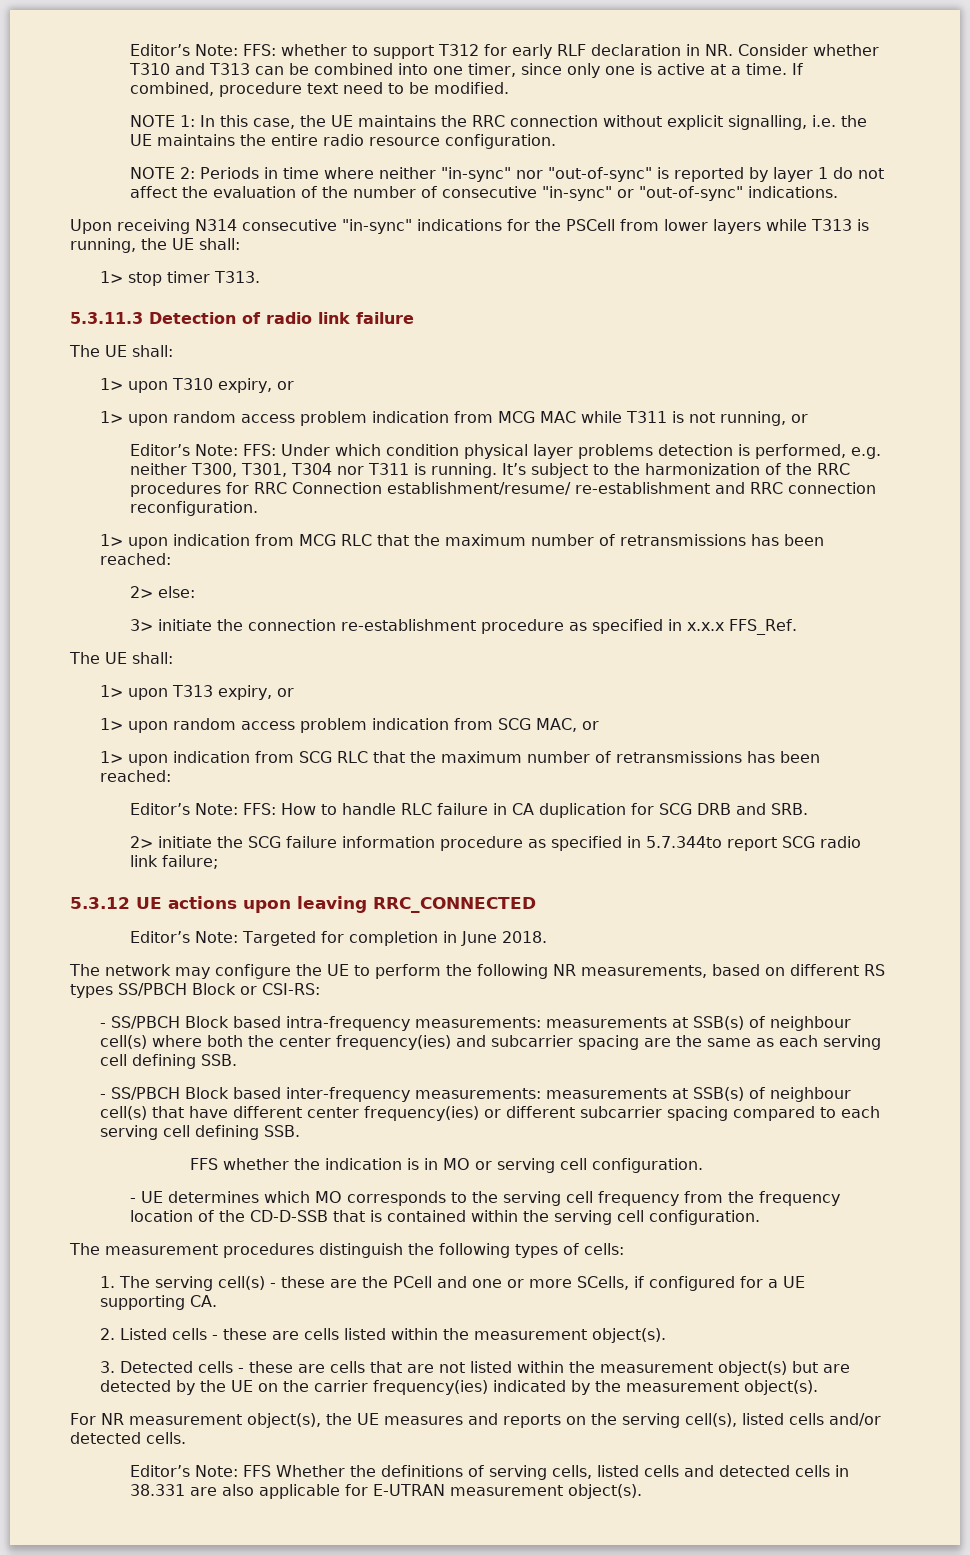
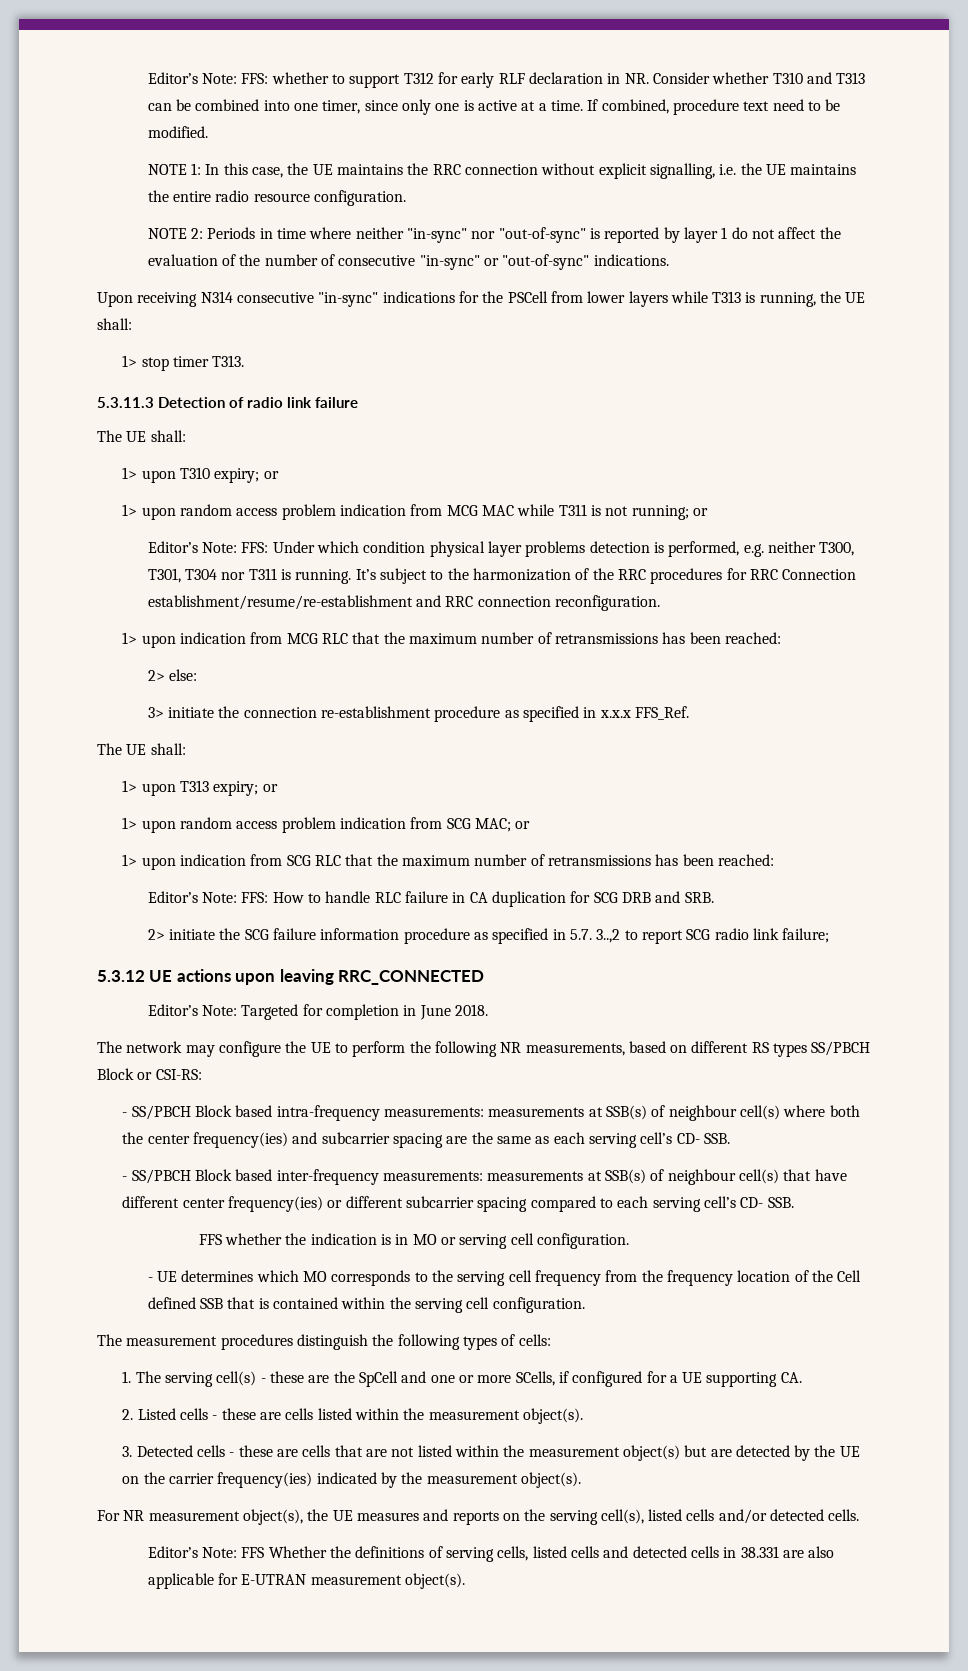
[218,378,273,393] expiry, -> [214,468,260,483] expiry;
[720,411,787,426] running, -> [631,505,689,520] running;
[387,482,711,495] establishment/resume/ re-establishment -> [147,595,413,610] establishment/resume/re-establishment
[218,685,273,700] expiry, -> [213,781,259,796] expiry;
[536,718,578,732] MAC, -> [474,818,511,832] MAC;
[646,836,723,848] 5.7.344to -> [570,929,638,943] 5.7. 3..,2 to
[100,1054,197,1069] cell defining -> [640,1132,700,1144] cell’s CD-
[163,1125,260,1140] cell defining -> [703,1196,764,1208] cell’s CD-
[250,1210,329,1222] CD-D-SSB -> [837,1270,862,1282] [147,1297,224,1309] Cell defined SSB
[393,1276,433,1288] PCell -> [358,1371,398,1387] SpCell

